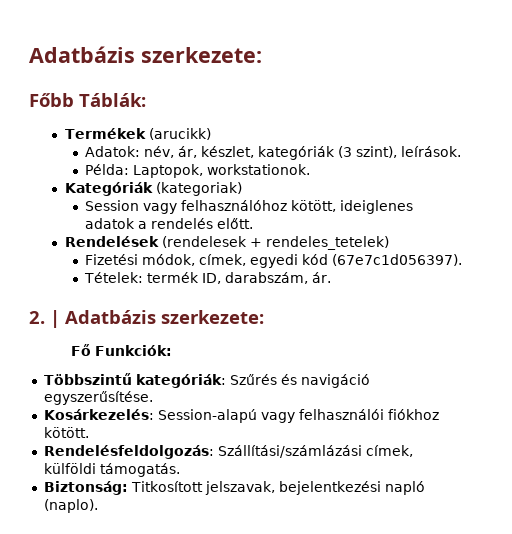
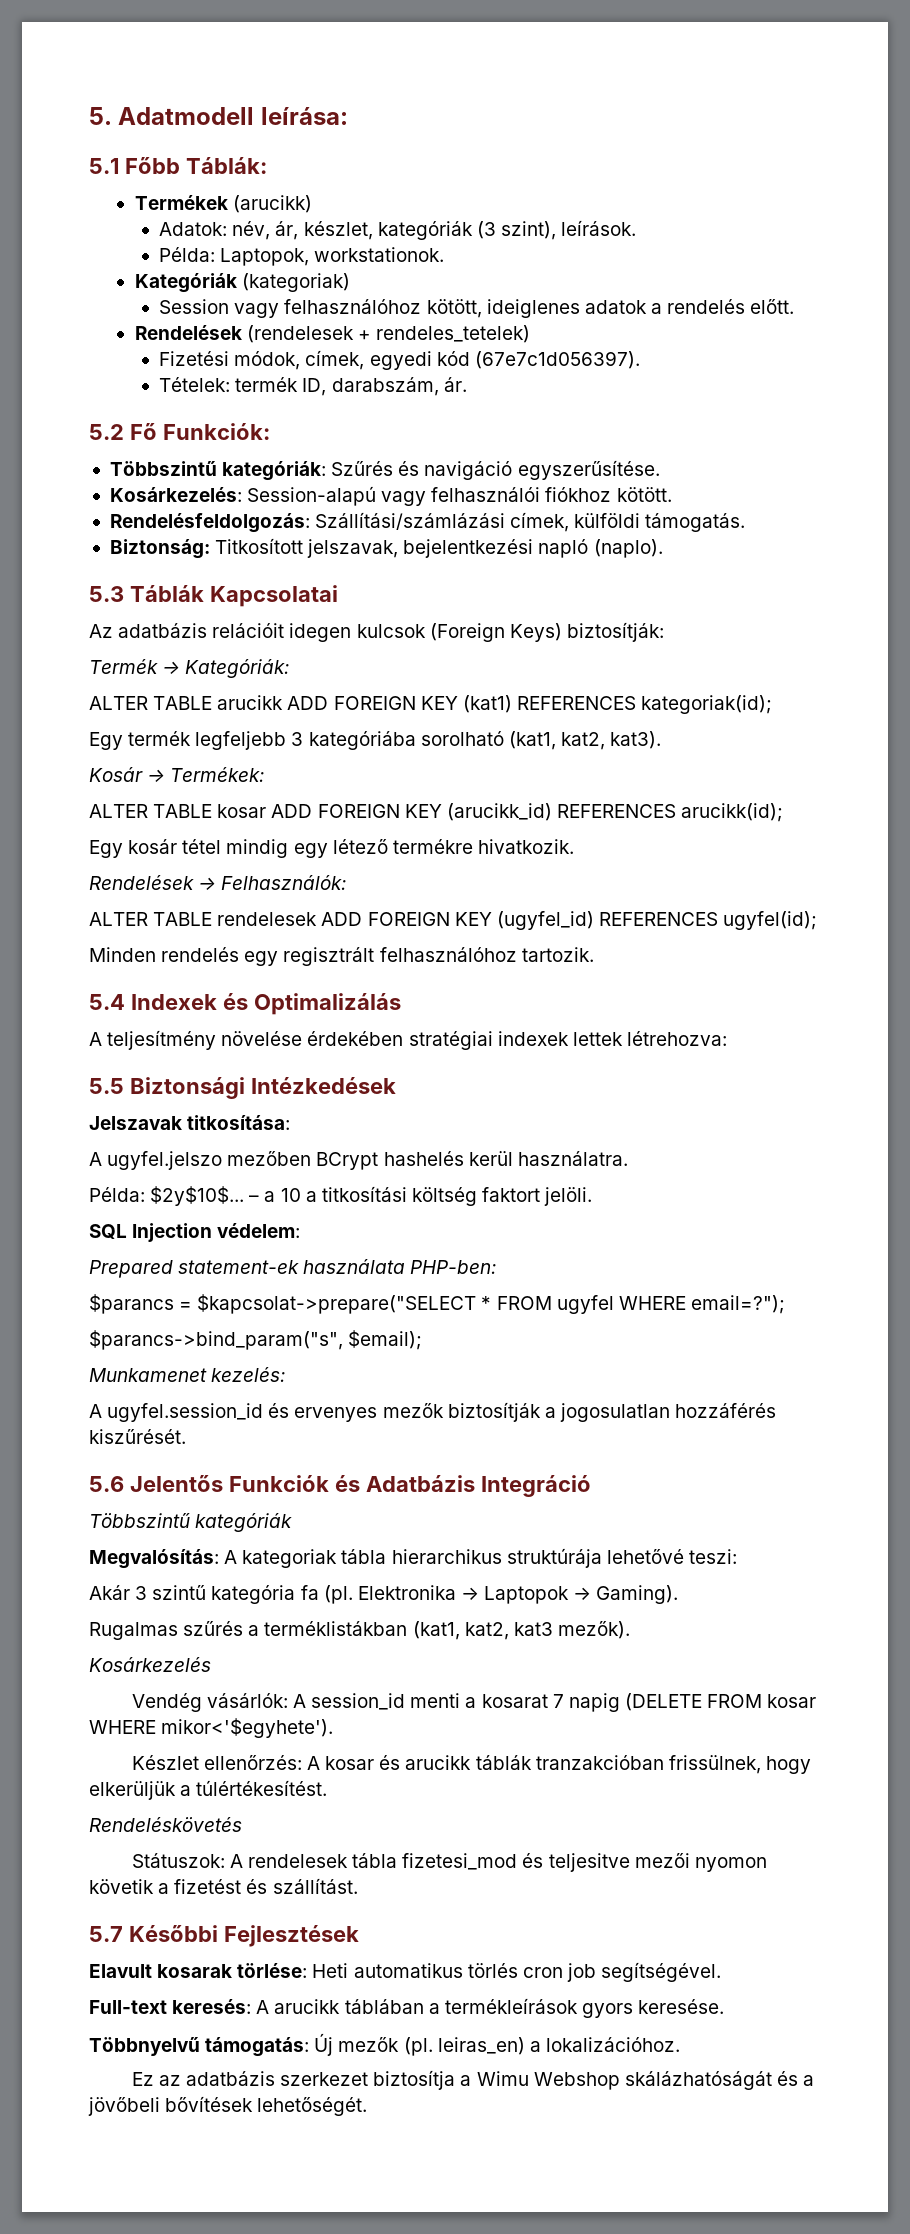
[29,46,262,63] Adatbázis szerkezete: // -> [89,107,348,125] [89,158,119,174] 5. Adatmodell leírása: // 5.1
[29,310,264,328] 2. | Adatbázis szerkezete: // -> [89,424,124,440] 5.2
(98, 506) none -> [89,585,338,607] [89,622,664,642] [89,659,290,678] [89,695,773,714] [89,731,662,750] [89,767,265,782] [89,803,784,822] [89,839,574,858] [89,875,347,890] [89,911,818,930] [89,947,594,966] [89,993,401,1015] [89,1030,727,1050] [89,1077,396,1099] [89,1115,291,1130] [89,1151,628,1170] [89,1186,593,1206] [89,1223,301,1242] [89,1259,497,1278] [89,1294,785,1314] [89,1330,423,1350] [89,1367,286,1382] [89,1402,777,1422] [89,1429,186,1444] [89,1475,591,1497] [89,1513,293,1532] [89,1548,737,1569] [89,1585,679,1604] [89,1621,630,1640] [89,1657,211,1672] [131,1693,817,1712] [89,1718,334,1738] [131,1755,811,1774] [89,1780,328,1800] [89,1817,242,1832] [131,1853,767,1872] [89,1878,358,1894] [89,1925,359,1947] [89,1962,722,1982] [89,1998,725,2018] [89,2033,680,2057] [131,2070,815,2090] [88,2096,368,2116] // 5.3 Táblák Kapcsolatai // Az adatbázis relációit idegen kulcsok (Foreign Keys) biztosítják: // Termék → Kategóriák: // ALTER TABLE arucikk ADD FOREIGN KEY (kat1) REFERENCES kategoriak(id); // Egy termék legfeljebb 3 kategóriába sorolható (kat1, kat2, kat3). // Kosár → Termékek: // ALTER TABLE kosar ADD FOREIGN KEY (arucikk_id) REFERENCES arucikk(id); // Egy kosár tétel mindig egy létező termékre hivatkozik. // Rendelések → Felhasználók: // ALTER TABLE rendelesek ADD FOREIGN KEY (ugyfel_id) REFERENCES ugyfel(id); // Minden rendelés egy regisztrált felhasználóhoz tartozik. // 5.4 Indexek és Optimalizálás // A teljesítmény növelése érdekében stratégiai indexek lettek létrehozva: // 5.5 Biztonsági Intézkedések // Jelszavak titkosítása: // A ugyfel.jelszo mezőben BCrypt hashelés kerül használatra. // Példa: $2y$10$... – a 10 a titkosítási költség faktort jelöli. // SQL Injection védelem: // Prepared statement-ek használata PHP-ben: // $parancs = $kapcsolat->prepare("SELECT * FROM ugyfel WHERE email=?"); // $parancs->bind_param("s", $email); // Munkamenet kezelés: // A ugyfel.session_id és ervenyes mezők biztosítják a jogosulatlan hozzáférés kiszűrését. // 5.6 Jelentős Funkciók és Adatbázis Integráció // Többszintű kategóriák // Megvalósítás: A kategoriak tábla hierarchikus struktúrája lehetővé teszi: // Akár 3 szintű kategória fa (pl. Elektronika → Laptopok → Gaming). // Rugalmas szűrés a terméklistákban (kat1, kat2, kat3 mezők). // Kosárkezelés // Vendég vásárlók: A session_id menti a kosarat 7 napig (DELETE FROM kosar WHERE mikor<'$egyhete'). // Készlet ellenőrzés: A kosar és arucikk táblák tranzakcióban frissülnek, hogy elkerüljük a túlértékesítést. // Rendeléskövetés // Státuszok: A rendelesek tábla fizetesi_mod és teljesitve mezői nyomon követik a fizetést és szállítást. // 5.7 Későbbi Fejlesztések // Elavult kosarak törlése: Heti automatikus törlés cron job segítségével. // Full-text keresés: A arucikk táblában a termékleírások gyors keresése. // Többnyelvű támogatás: Új mezők (pl. leiras_en) a lokalizációhoz. // Ez az adatbázis szerkezet biztosítja a Wimu Webshop skálázhatóságát és a jövőbeli bővítések lehetőségét.

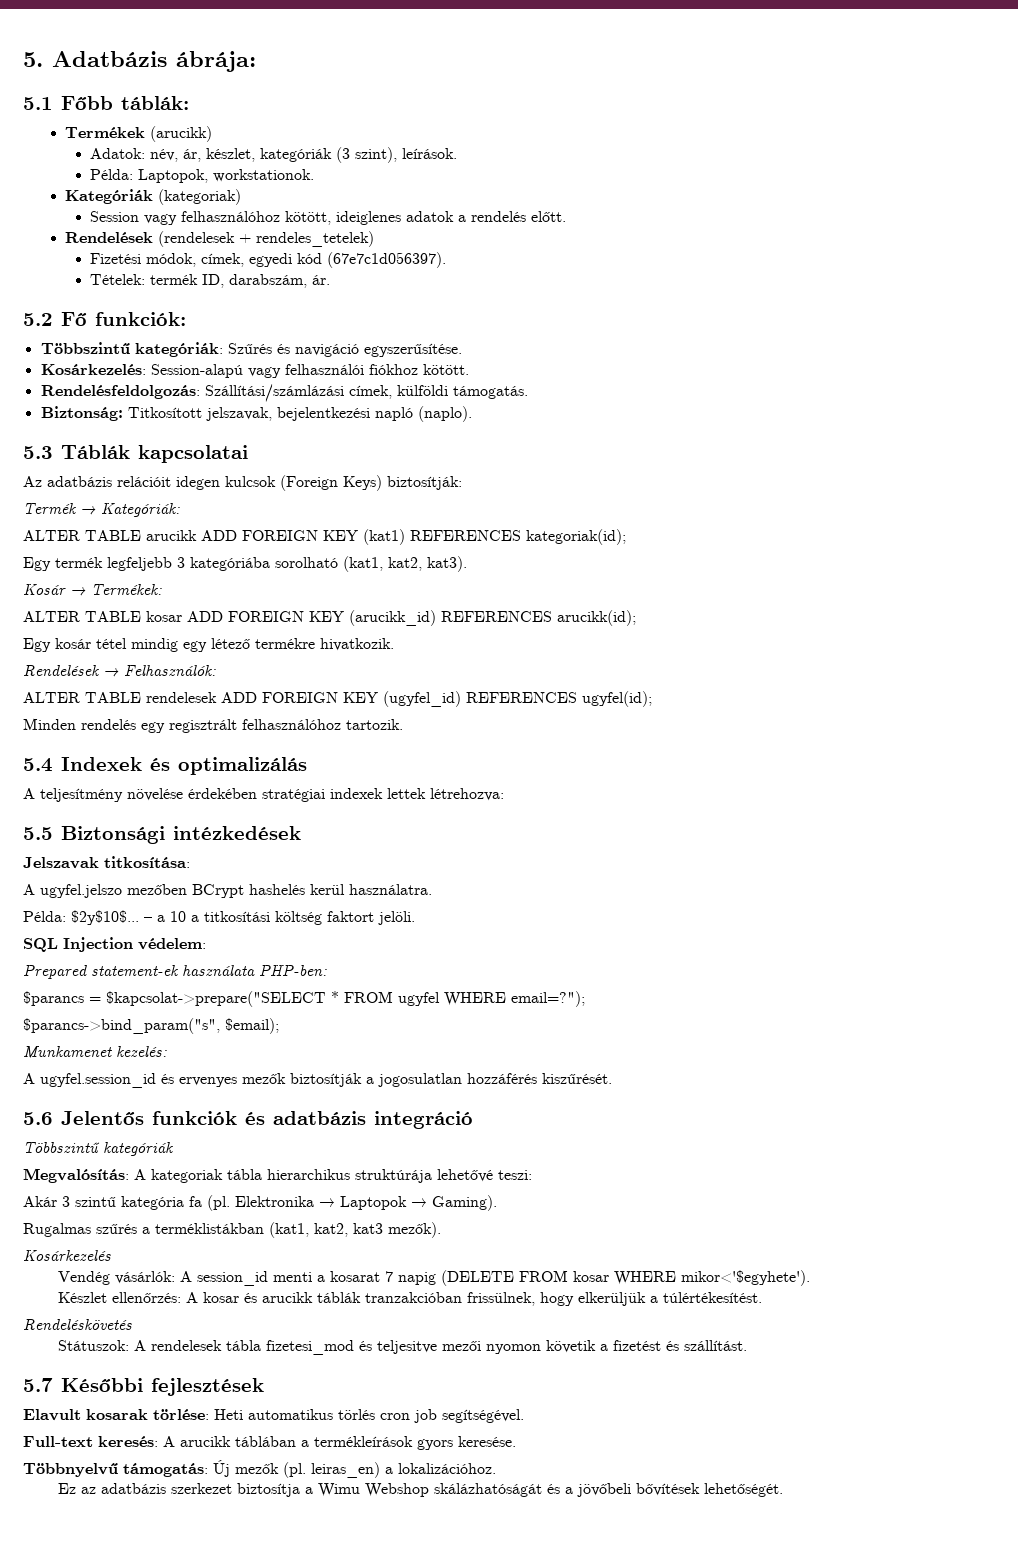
[118,107,348,125] Adatmodell leírása: -> [52,51,256,72] Adatbázis ábrája:
[185,157,267,174] Táblák: -> [121,96,189,110] táblák:
[162,423,270,440] Funkciók: -> [95,312,186,326] funkciók:
[209,585,338,607] Kapcsolatai -> [138,445,248,463] kapcsolatai
[253,993,401,1015] Optimalizálás -> [178,757,307,775] optimalizálás
[250,1077,396,1094] Intézkedések -> [173,826,301,840] intézkedések
[228,1475,591,1497] Funkciók és Adatbázis Integráció -> [152,1111,473,1129] funkciók és adatbázis integráció
[223,1925,359,1947] Fejlesztések -> [151,1378,264,1396] fejlesztések

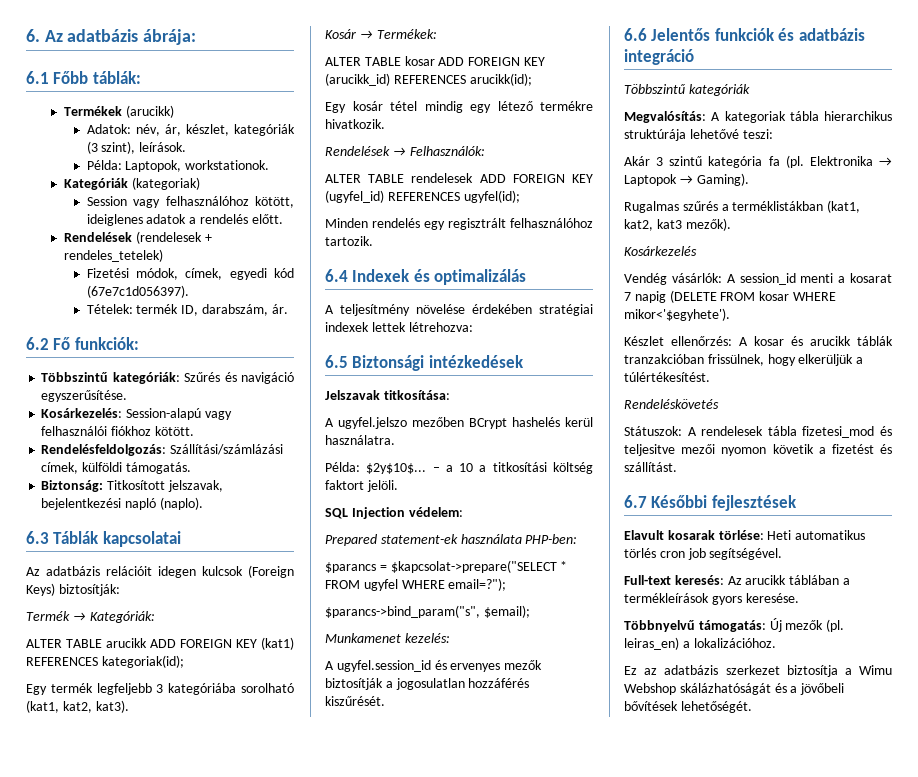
[23,51,167,67] 5. Adatbázis -> [26,29,139,42] 6. Az adatbázis
[23,97,53,110] 5.1 -> [26,71,49,84] 6.1
[23,313,53,326] 5.2 -> [26,337,49,350] 6.2
[23,446,53,459] 5.3 -> [26,531,49,544] 6.3
[23,758,53,772] 5.4 -> [325,269,348,282] 6.4
[23,827,53,840] 5.5 -> [325,355,348,368] 6.5
[23,1112,53,1125] 5.6 -> [624,28,647,41] 6.6
[23,1378,53,1392] 5.7 -> [624,495,647,508] 6.7
[163,1436,175,1447] A -> [727,576,742,585] Az

